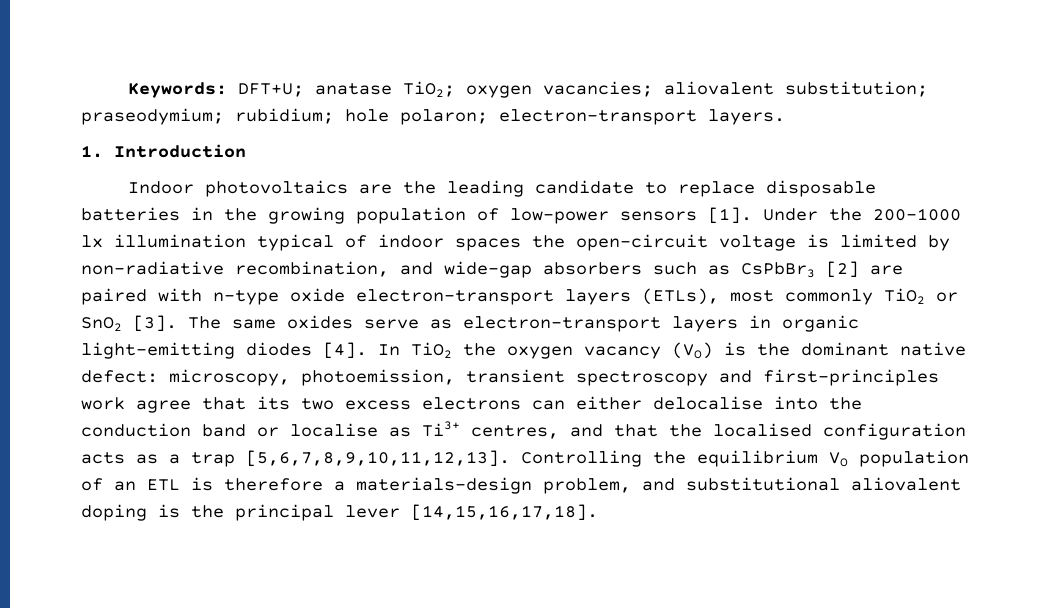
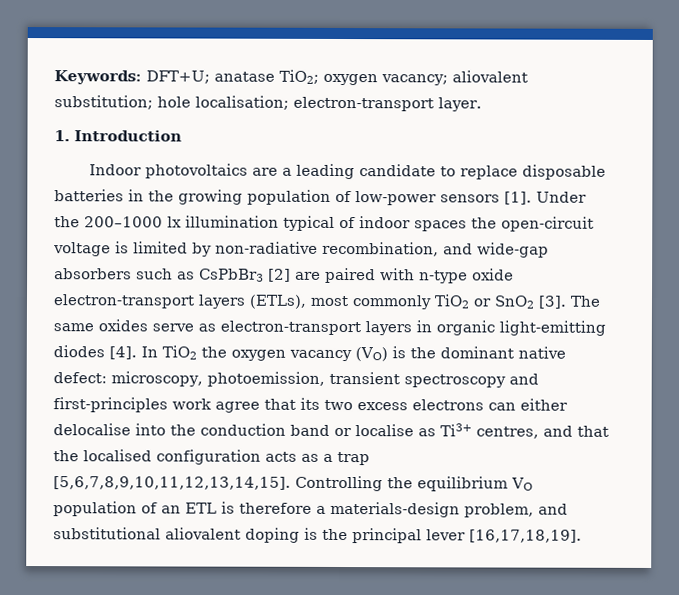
[543,81,654,97] vacancies; -> [381,74,448,86] vacancy;
[81,108,785,125] praseodymium; rubidium; hole polaron; electron-transport layers. -> [157,95,482,112] hole localisation; electron-transport layer.
[403,181,437,194] the -> [282,167,293,176] a
[246,450,510,467] [5,6,7,8,9,10,11,12,13]. -> [53,476,291,490] [5,6,7,8,9,10,11,12,13,14,15].
[411,504,598,521] [14,15,16,17,18]. -> [469,529,582,543] [16,17,18,19].

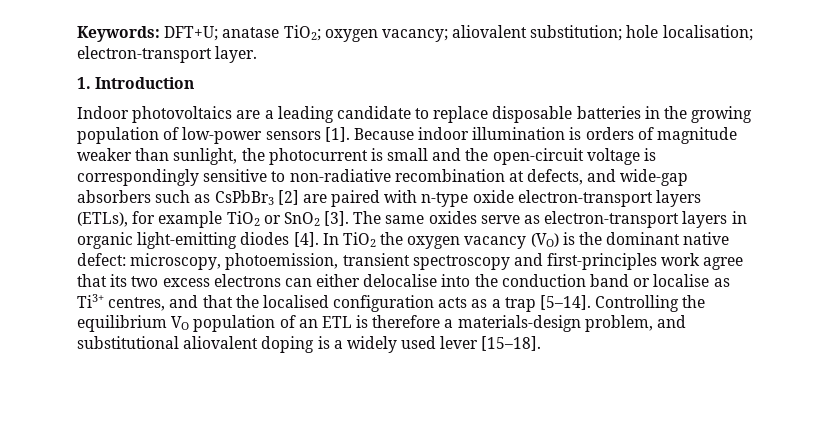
[536,191,587,203] [54,215,594,232] [53,241,439,257] Under the 200–1000 lx illumination typical of indoor spaces the open-circuit voltage is limited by non-radiative recombination, -> [353,127,738,144] [77,148,657,165] [77,169,584,186] Because indoor illumination is orders of magnitude weaker than sunlight, the photocurrent is small and the open-circuit voltage is correspondingly sensitive to non-radiative recombination at defects,
[310,295,432,310] most commonly -> [132,211,223,228] for example
[53,476,291,490] [5,6,7,8,9,10,11,12,13,14,15]. -> [540,295,592,310] [5–14].
[322,528,582,544] the principal lever [16,17,18,19]. -> [333,336,542,353] a widely used lever [15–18].

